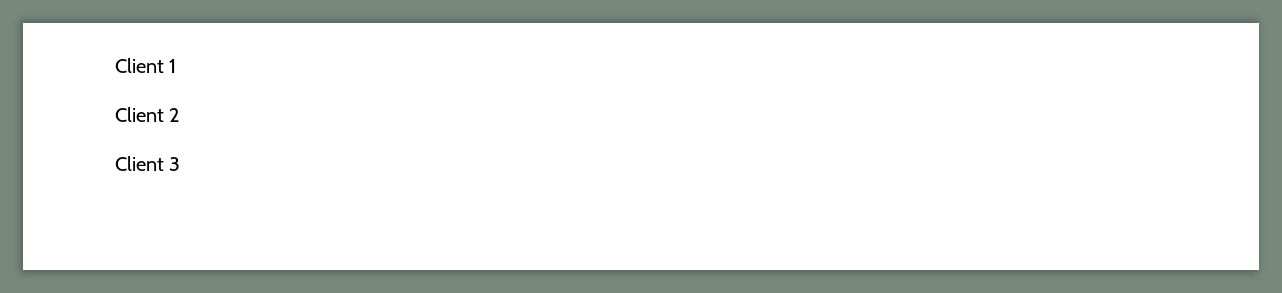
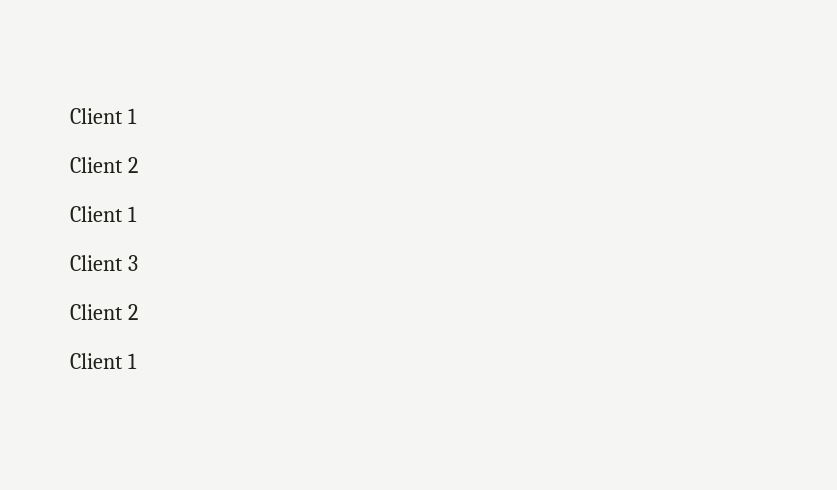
(180, 115) none -> [70,206,137,222] // Client 1
(181, 164) none -> [70,304,138,320] [70,353,137,369] // Client 2 // Client 1

